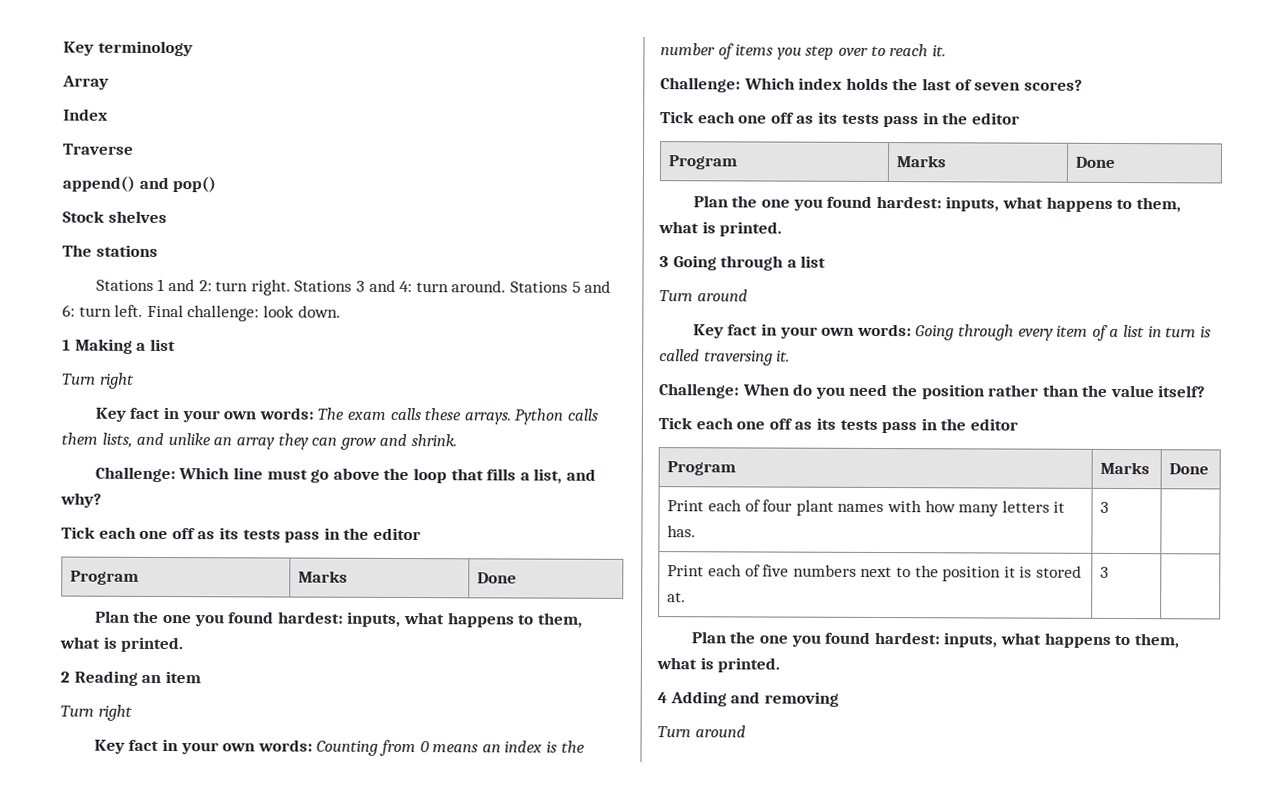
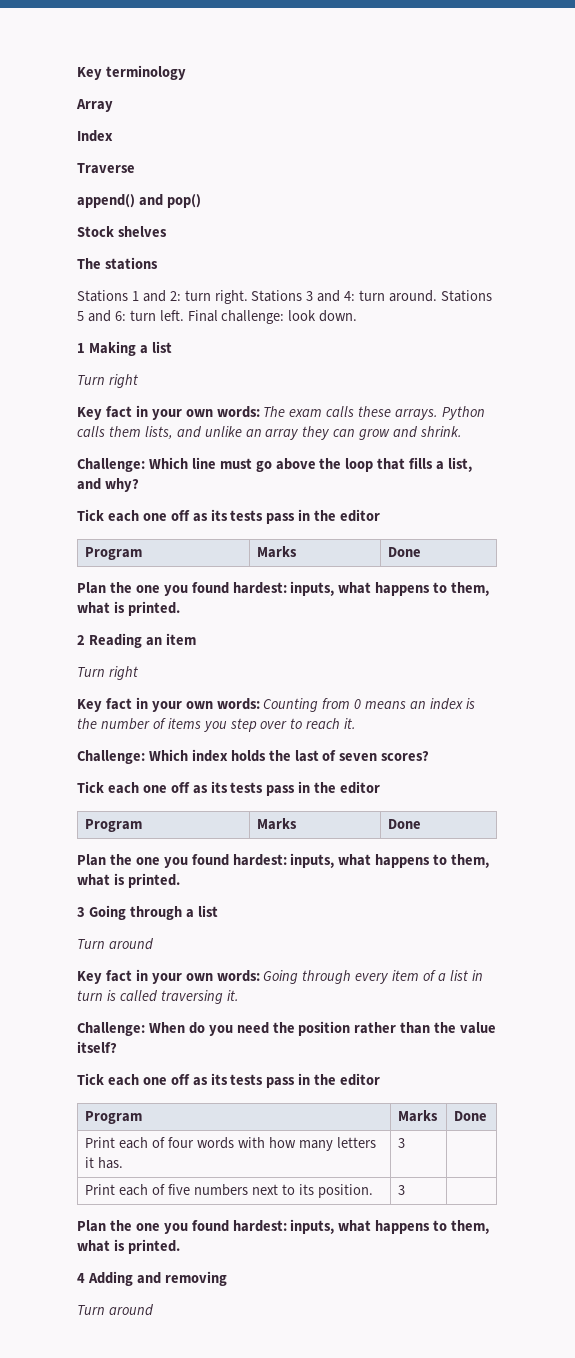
[795,499,885,516] plant names -> [196,1137,234,1149] words
[914,565,1082,582] [667,592,687,603] the position it is stored at. -> [298,1184,373,1198] its position.

